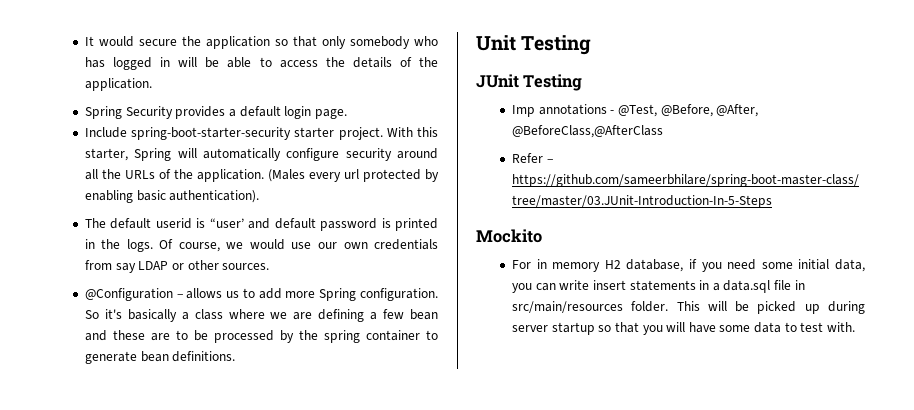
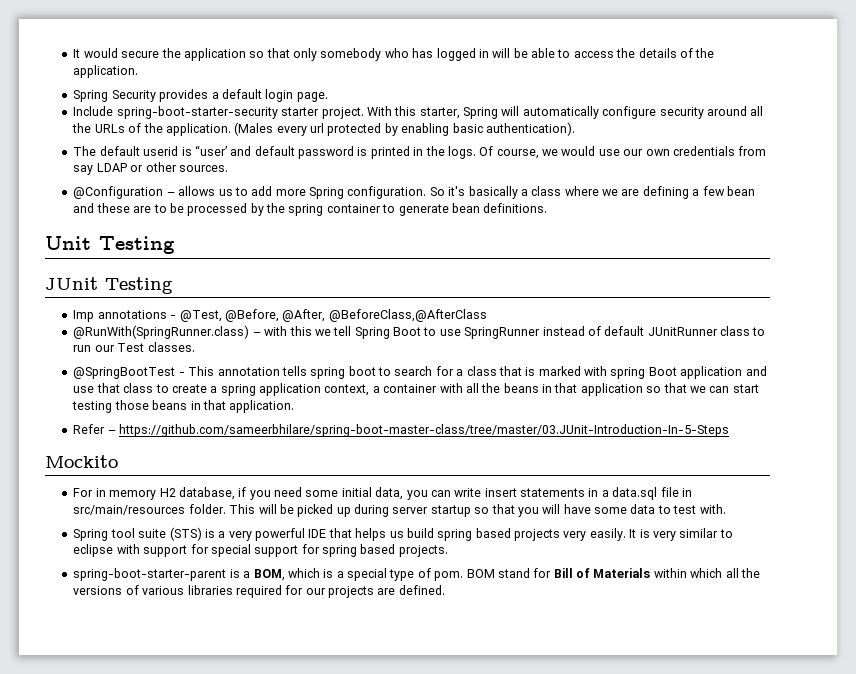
(663, 131) none -> [73,325,766,339] [73,342,195,352] [73,366,767,379] [73,383,759,396] [72,400,295,413] // @RunWith(SpringRunner.class) – with this we tell Spring Boot to use SpringRunner instead of default JUnitRunner class to run our Test classes. // @SpringBootTest - This annotation tells spring boot to search for a class that is marked with spring Boot application and use that class to create a spring application context, a container with all the beans in that application so that we can start testing those beans in that application.
(856, 327) none -> [73,527,733,541] [73,544,448,557] [73,568,760,581] [73,585,445,598] // Spring tool suite (STS) is a very powerful IDE that helps us build spring based projects very easily. It is very similar to eclipse with support for special support for spring based projects. // spring-boot-starter-parent is a BOM, which is a special type of pom. BOM stand for Bill of Materials within which all the versions of various libraries required for our projects are defined.

